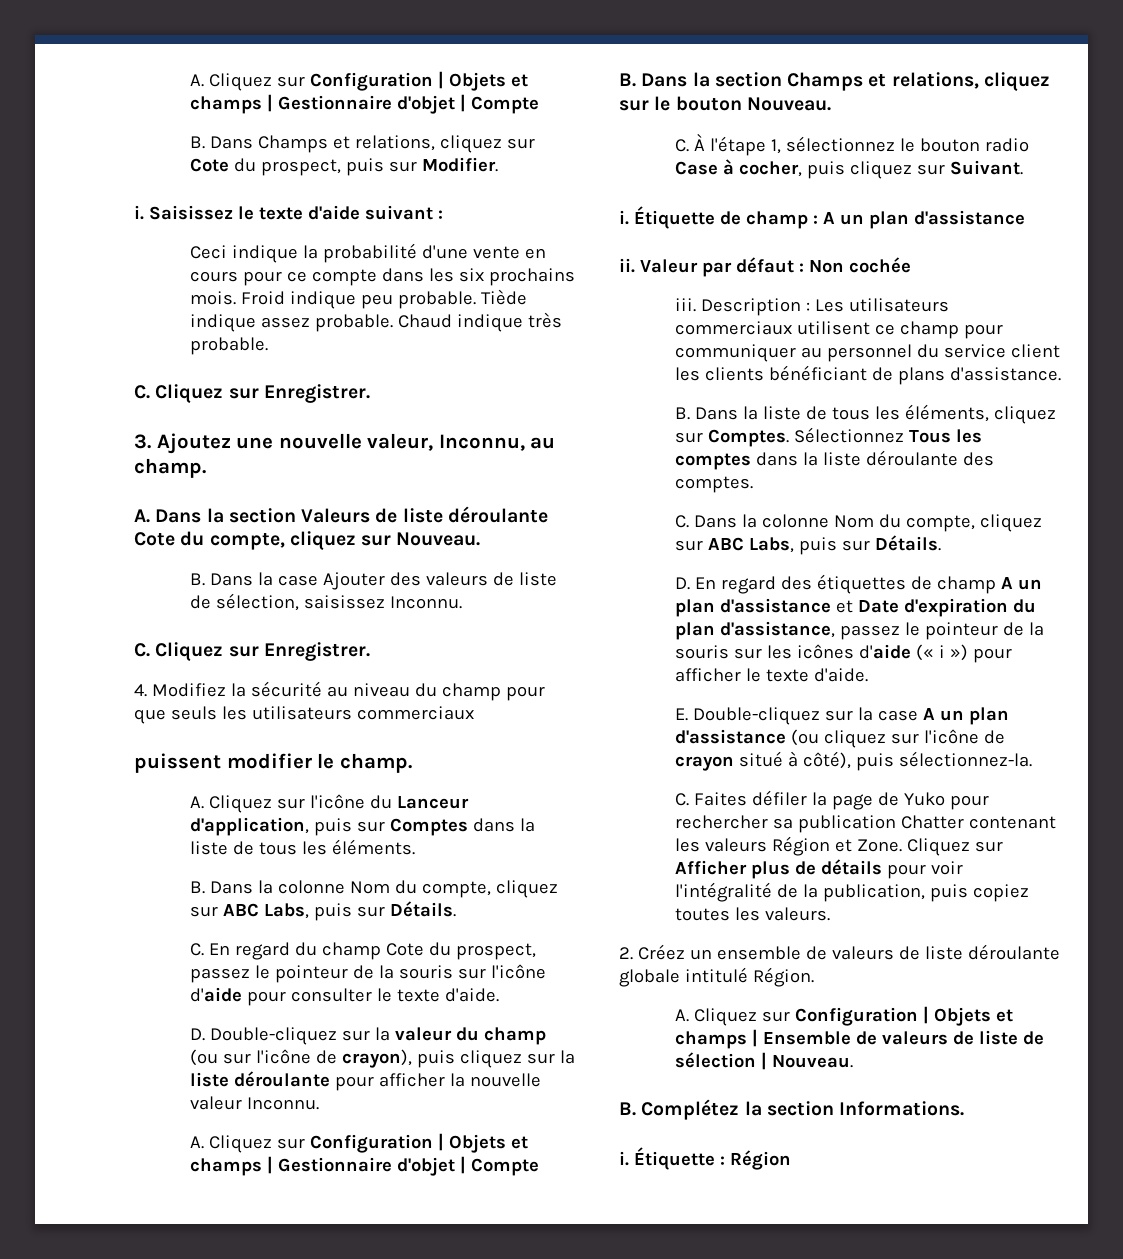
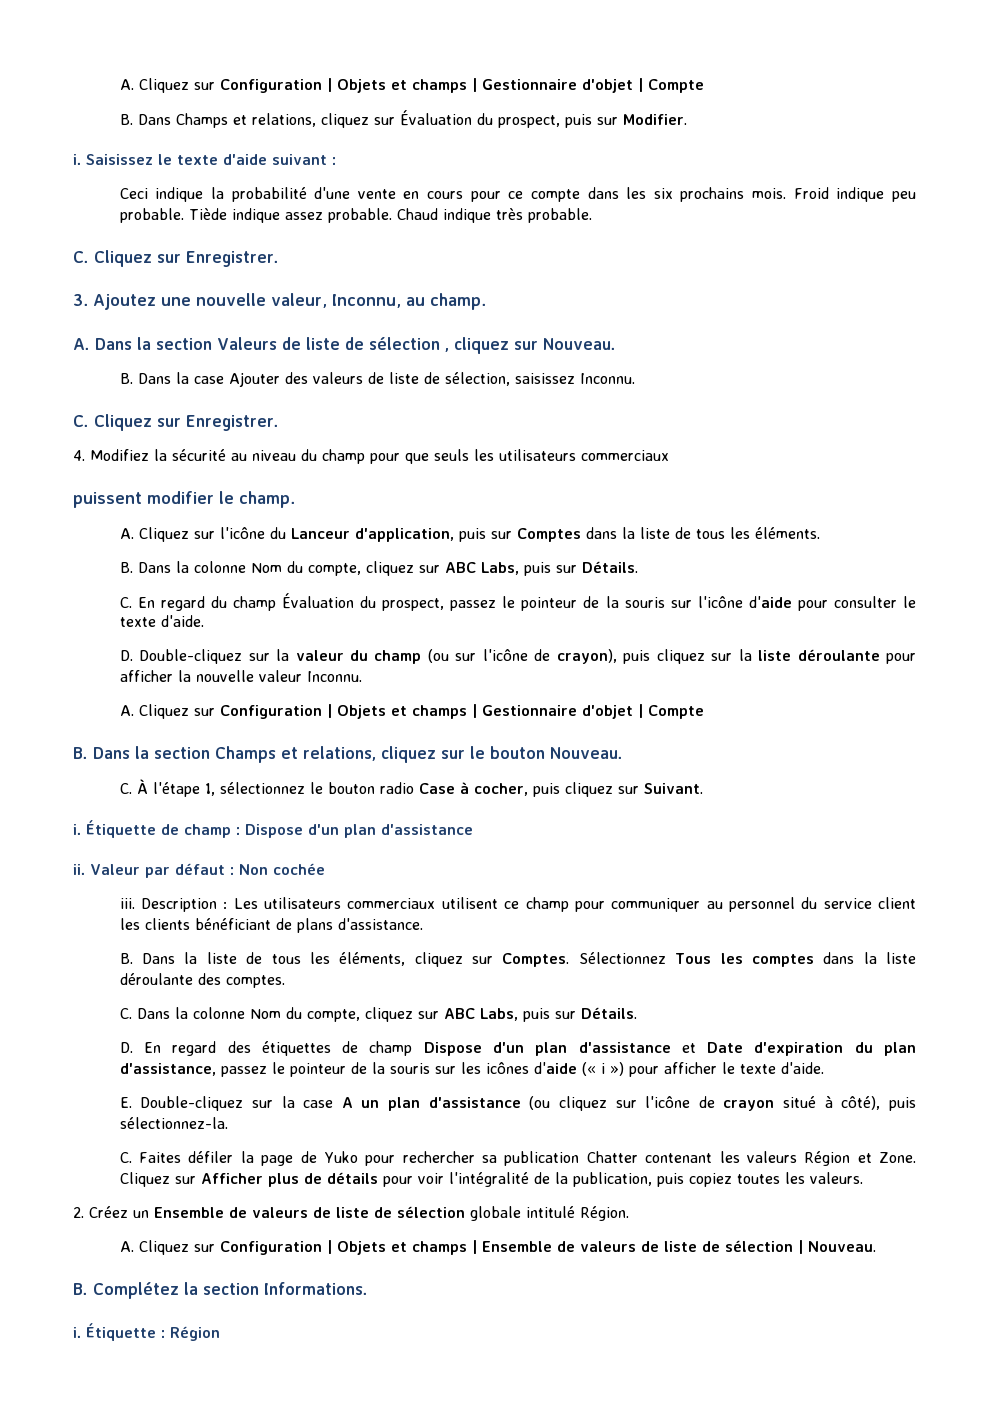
[190,158,230,172] Cote -> [399,110,472,126] Évaluation
[447,506,548,523] [134,531,285,550] déroulante Cote du compte, -> [345,337,449,352] de sélection ,
[386,943,425,956] Cote -> [281,593,354,609] Évaluation
[823,212,864,225] A un -> [245,824,339,838] Dispose d'un
[1001,577,1043,590] A un -> [423,1042,524,1056] Dispose d'un
[716,944,1060,960] ensemble de valeurs de liste déroulante -> [154,1206,465,1218] Ensemble de valeurs de liste de sélection

